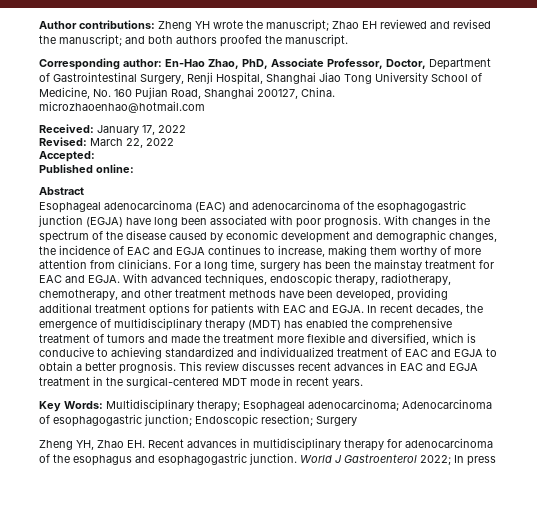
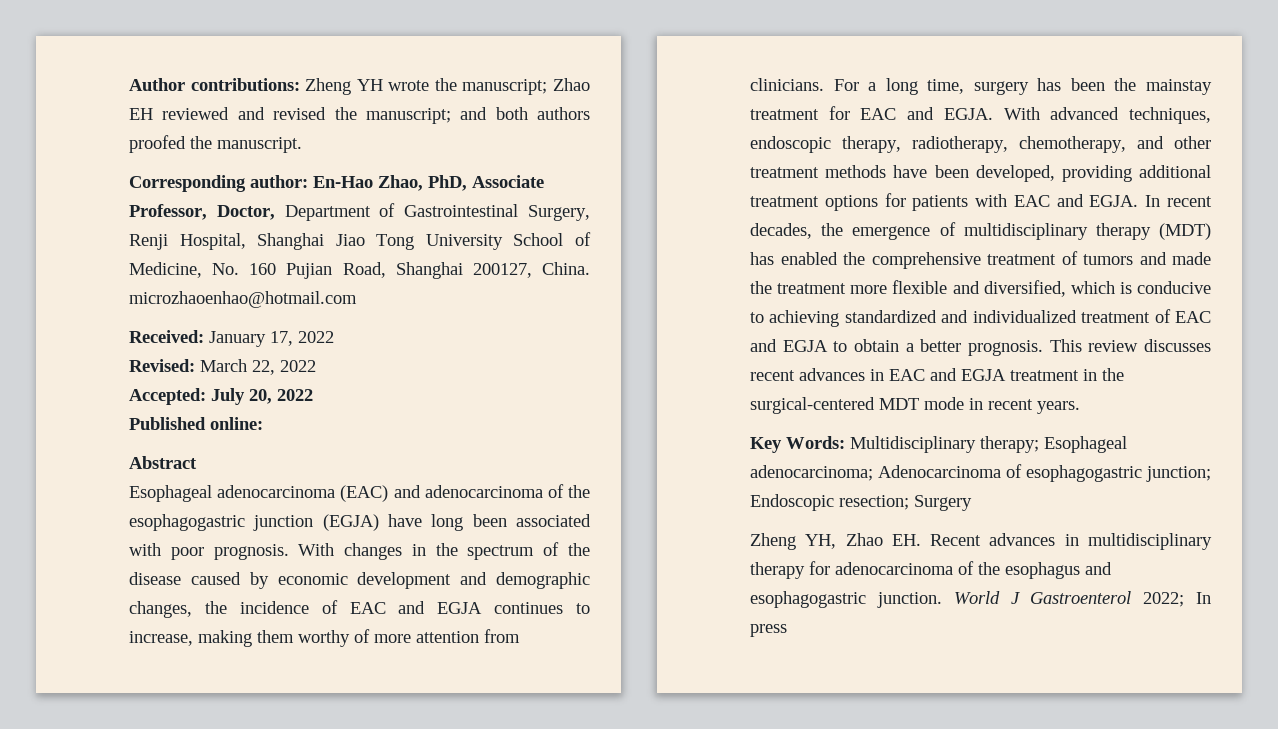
(95, 156) none -> [211,388,313,405] July 20, 2022

